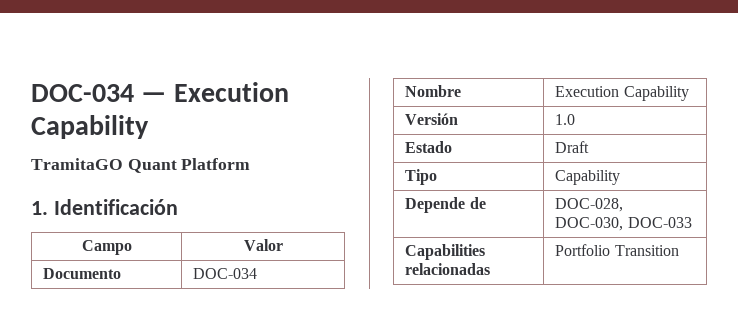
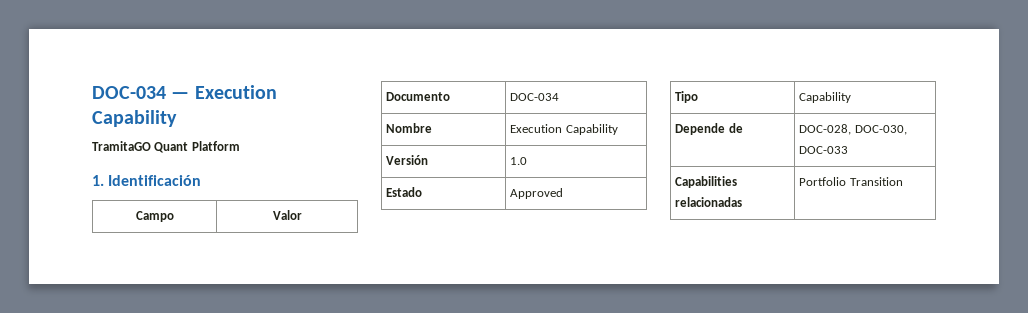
[555,141,590,153] Draft -> [510,188,564,199] Approved

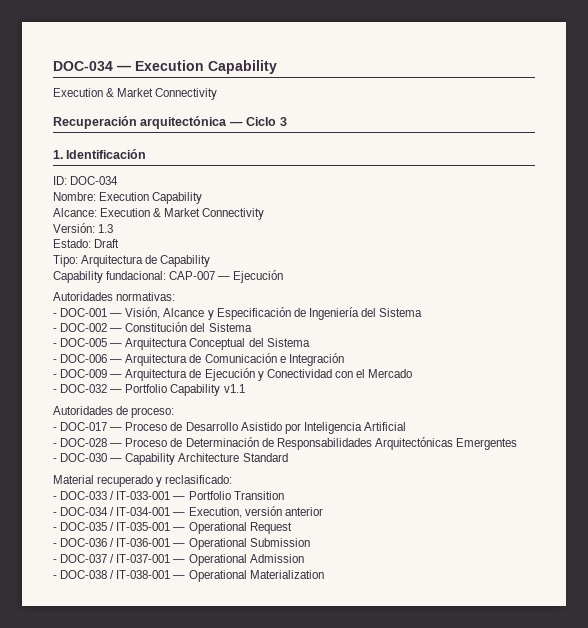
[92,141,240,153] TramitaGO Quant Platform -> [53,88,218,100] [53,116,287,129] Execution & Market Connectivity // Recuperación arquitectónica — Ciclo 3
[135,211,174,222] [272,210,302,220] [386,92,451,101] [510,93,560,101] [386,123,433,133] [510,124,618,135] [386,155,429,165] [510,157,528,165] [386,187,423,197] [510,188,564,199] [675,91,699,103] [799,92,852,103] [675,123,743,135] [799,124,907,135] [799,146,849,154] [675,176,738,188] [675,197,743,207] [799,177,903,186] // Campo | Valor // Documento | DOC-034 // Nombre | Execution Capability // Versión | 1.0 // Estado | Approved // Tipo | Capability // Depende de | DOC-028, DOC-030, DOC-033 // Capabilities relacionadas | Portfolio Transition -> [53,176,119,185] [53,192,203,204] [53,208,265,220] [53,223,114,233] [53,239,120,248] [53,255,211,267] [53,270,284,283] [53,292,176,301] [53,307,423,320] [53,322,252,332] [53,338,310,350] [53,353,344,366] [53,368,413,381] [53,384,245,396] [53,406,175,418] [53,422,406,434] [53,437,517,450] [53,453,288,465] [53,475,233,487] [53,491,284,500] [53,506,323,518] [53,522,292,534] [53,538,310,550] [53,554,304,566] [53,570,324,582] // ID: DOC-034 // Nombre: Execution Capability // Alcance: Execution & Market Connectivity // Versión: 1.3 // Estado: Draft // Tipo: Arquitectura de Capability // Capability fundacional: CAP-007 — Ejecución // Autoridades normativas: // - DOC-001 — Visión, Alcance y Especificación de Ingeniería del Sistema // - DOC-002 — Constitución del Sistema // - DOC-005 — Arquitectura Conceptual del Sistema // - DOC-006 — Arquitectura de Comunicación e Integración // - DOC-009 — Arquitectura de Ejecución y Conectividad con el Mercado // - DOC-032 — Portfolio Capability v1.1 // Autoridades de proceso: // - DOC-017 — Proceso de Desarrollo Asistido por Inteligencia Artificial // - DOC-028 — Proceso de Determinación de Responsabilidades Arquitectónicas Emergentes // - DOC-030 — Capability Architecture Standard // Material recuperado y reclasificado: // - DOC-033 / IT-033-001 — Portfolio Transition // - DOC-034 / IT-034-001 — Execution, versión anterior // - DOC-035 / IT-035-001 — Operational Request // - DOC-036 / IT-036-001 — Operational Submission // - DOC-037 / IT-037-001 — Operational Admission // - DOC-038 / IT-038-001 — Operational Materialization

